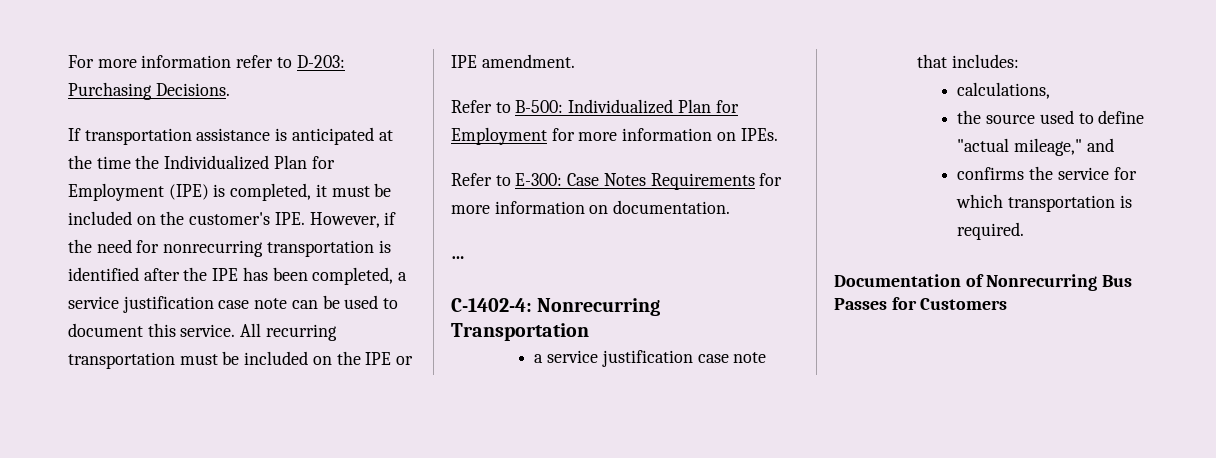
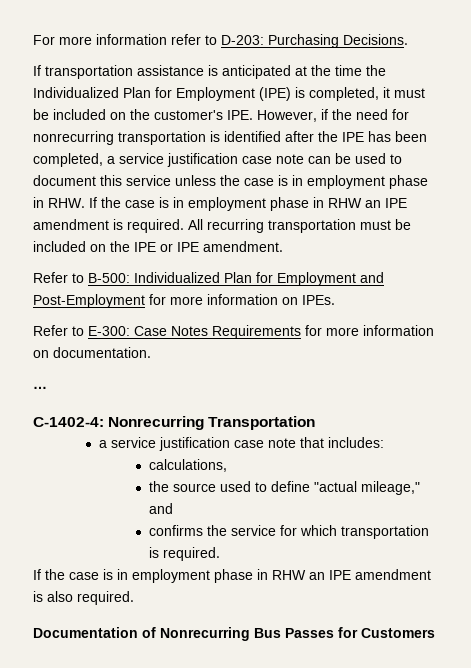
[180,324,236,337] service. -> [126,175,428,189] [33,197,407,211] [33,219,184,233] service unless the case is in employment phase in RHW. If the case is in employment phase in RHW an IPE amendment is required.
(547, 136) none -> [360,272,384,283] [33,294,145,308] and Post-Employment
(1025, 231) none -> [33,569,431,583] [33,591,134,605] // If the case is in employment phase in RHW an IPE amendment is also required.

